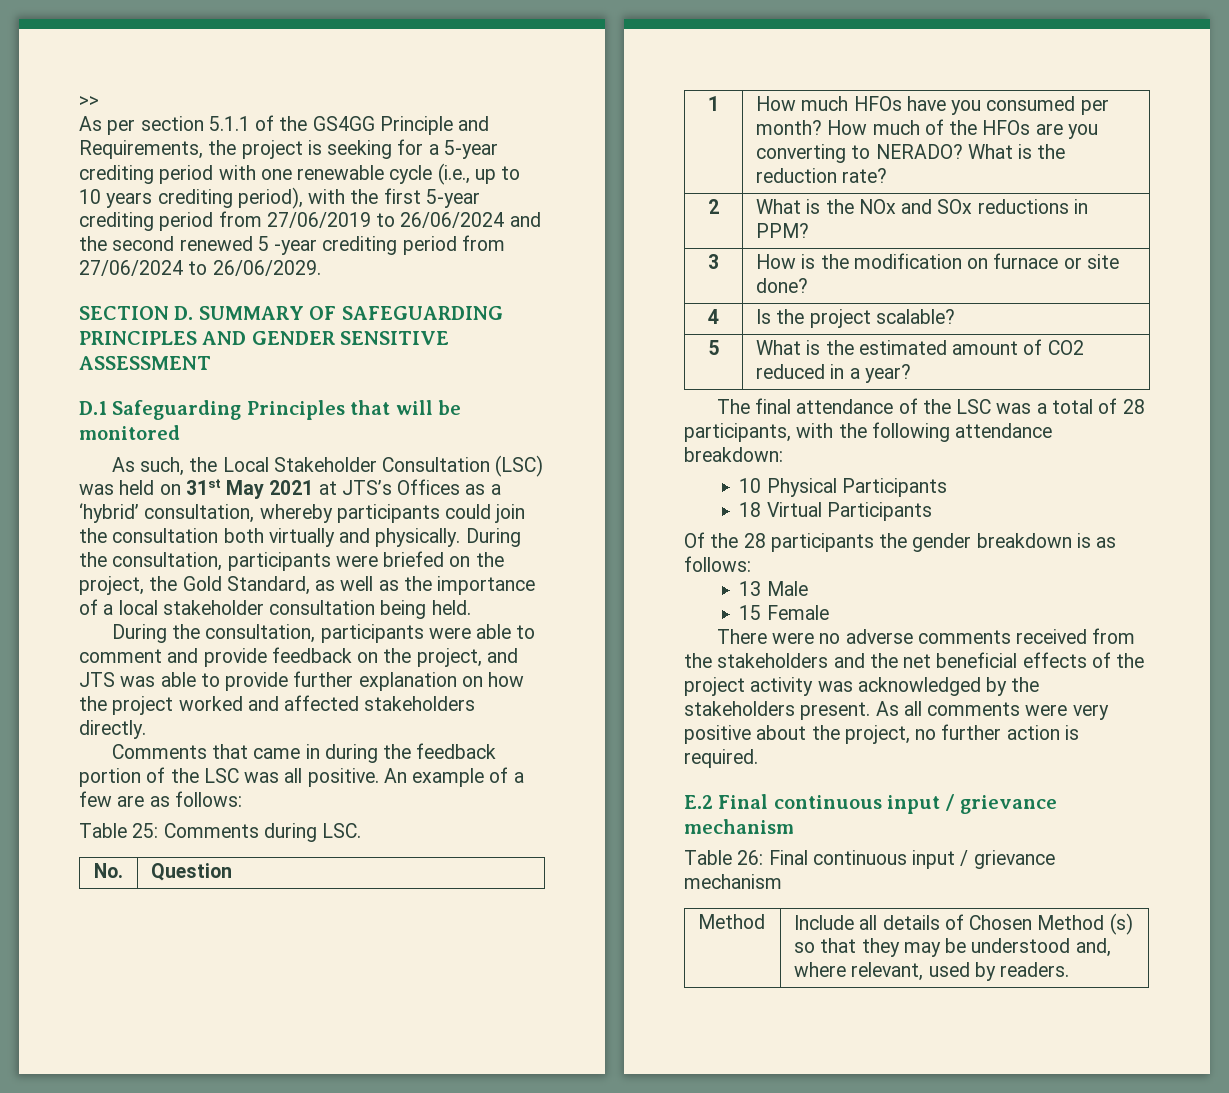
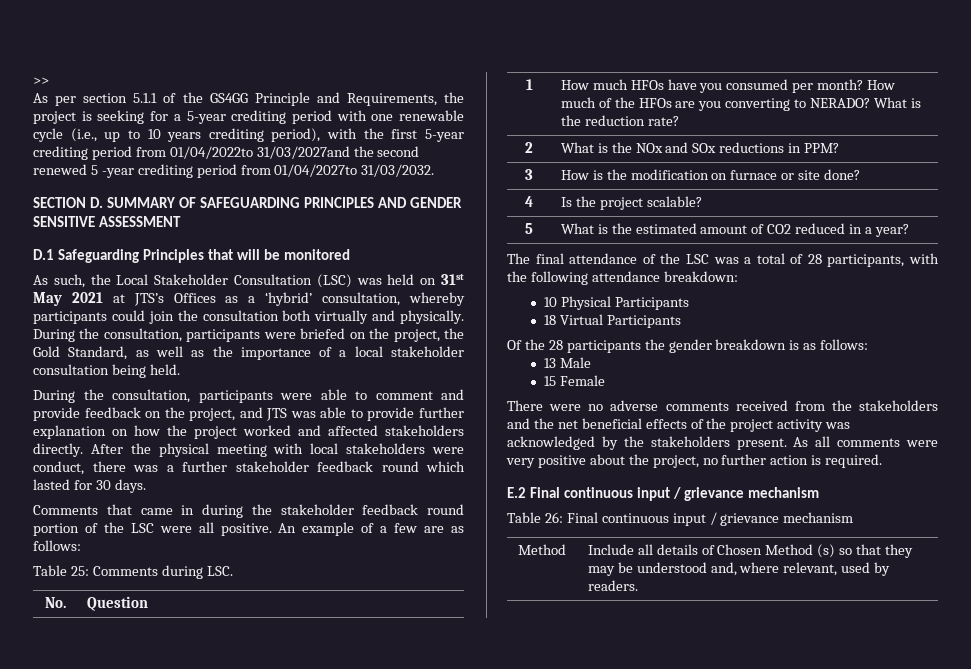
[266,212,541,228] 27/06/2019 to 26/06/2024 and -> [169,146,350,159] 01/04/2022to 31/03/2027and
[79,260,321,276] 27/06/2024 to 26/06/2029. -> [274,164,435,177] 01/04/2027to 31/03/2032.
(146, 729) none -> [90,443,464,457] [33,461,465,475] [33,479,146,493] After the physical meeting with local stakeholders were conduct, there was a further stakeholder feedback round which lasted for 30 days.
[416,743,497,759] feedback -> [280,504,464,515] stakeholder feedback round
[244,772,280,783] was -> [159,526,192,533] were

